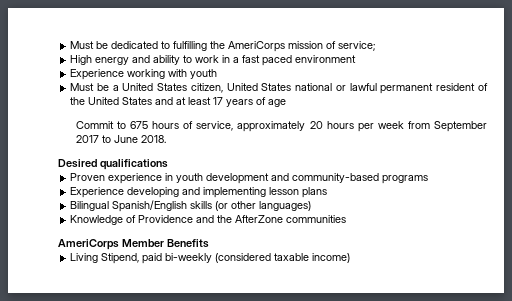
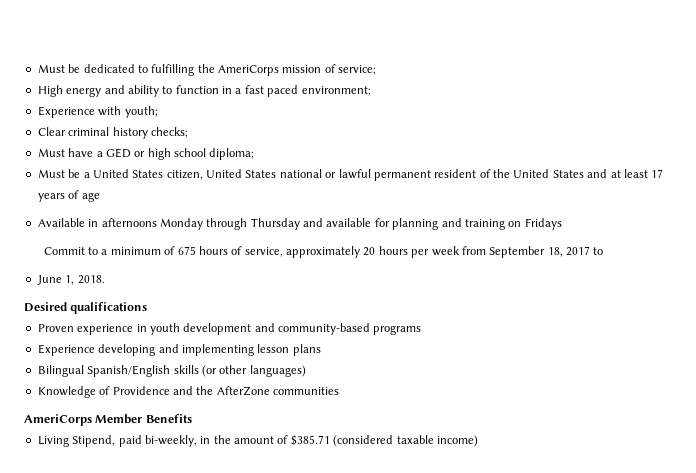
[195,55,220,63] work -> [175,85,219,94] function
[295,55,357,63] [70,69,218,80] environment // Experience working with youth -> [301,86,371,96] [37,106,158,118] [37,127,188,139] [37,148,255,160] environment; // Experience with youth; // Clear criminal history checks; // Must have a GED or high school diploma;
(287, 103) none -> [37,218,562,230] // Available in afternoons Monday through Thursday and available for planning and training on Fridays
(127, 125) none -> [101,246,176,255] a minimum of
(487, 126) none -> [547,247,563,257] 18,
[113,135,138,143] June -> [36,275,75,285] // June 1,
[165,253,213,263] bi-weekly -> [144,435,330,447] bi-weekly, in the amount of $385.71

